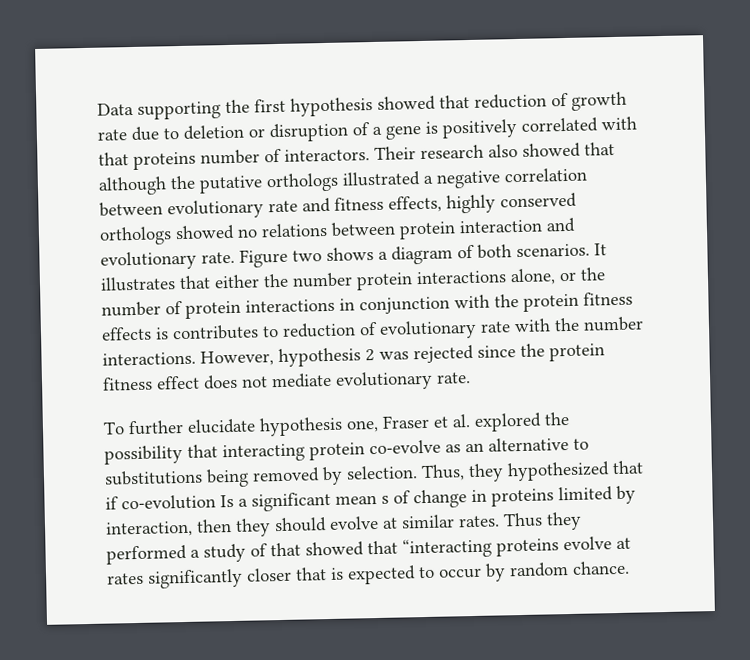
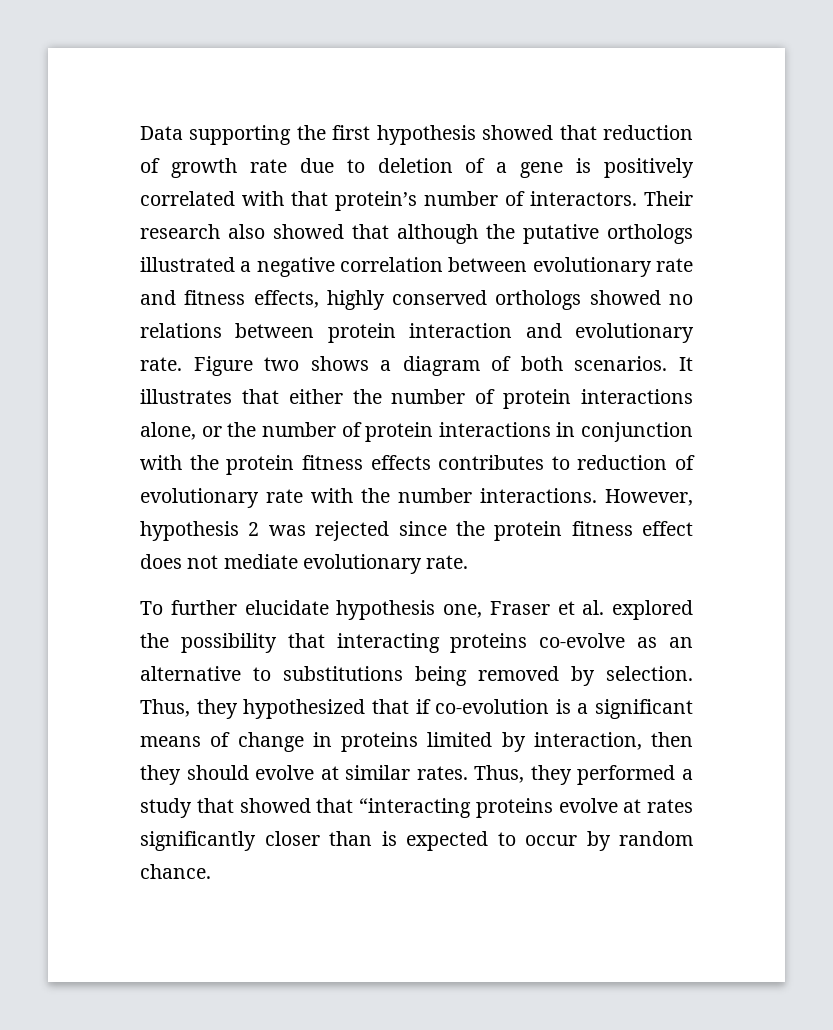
[248,122,349,143] or disruption -> (453, 165) none
[133,151,196,170] proteins -> [335,191,417,211] protein’s
(353, 280) none -> [475,389,496,404] of
[155,327,169,340] is -> (431, 462) none
[309,442,365,461] protein -> [450,633,528,653] proteins
[220,494,234,508] Is -> [555,699,571,714] is
[335,495,389,505] mean s -> [140,736,201,747] means
[503,512,543,528] Thus -> [474,765,525,783] Thus,
[250,543,268,557] of -> (192, 808) none
[295,567,327,581] that -> [329,831,372,846] than

